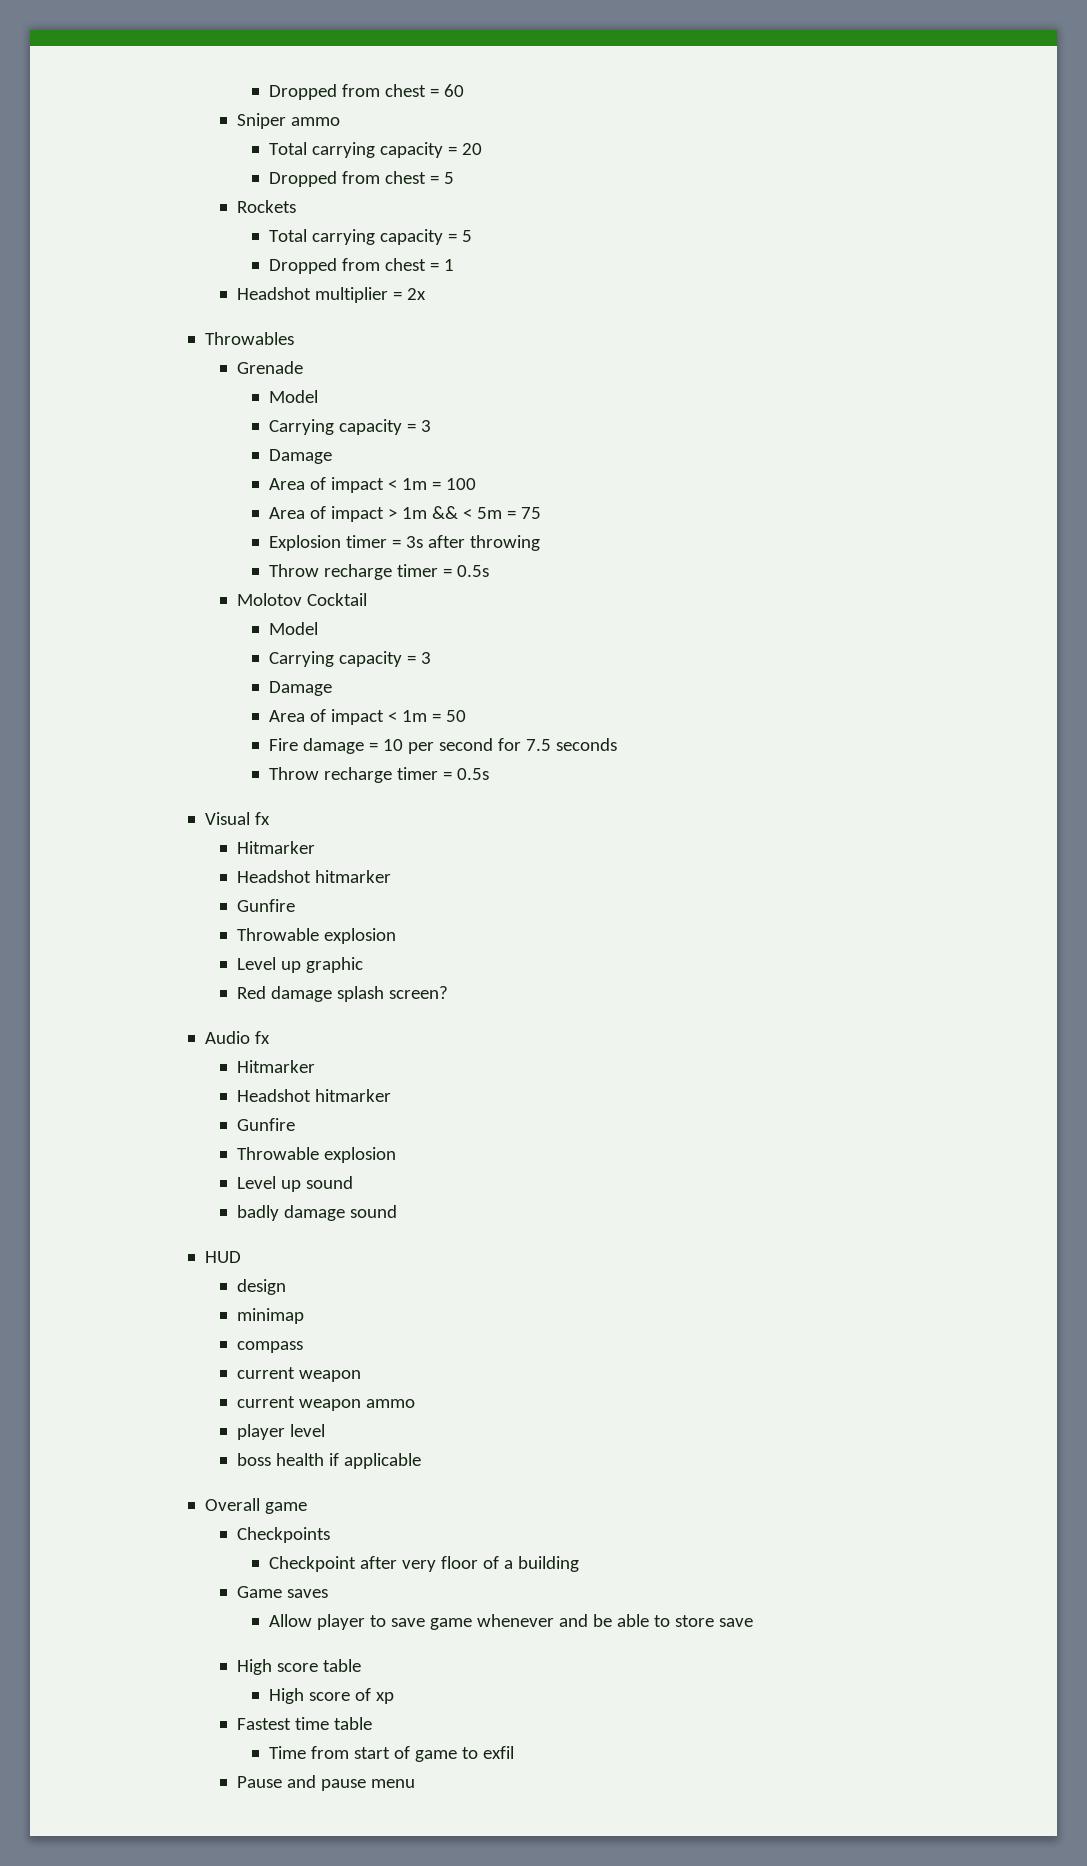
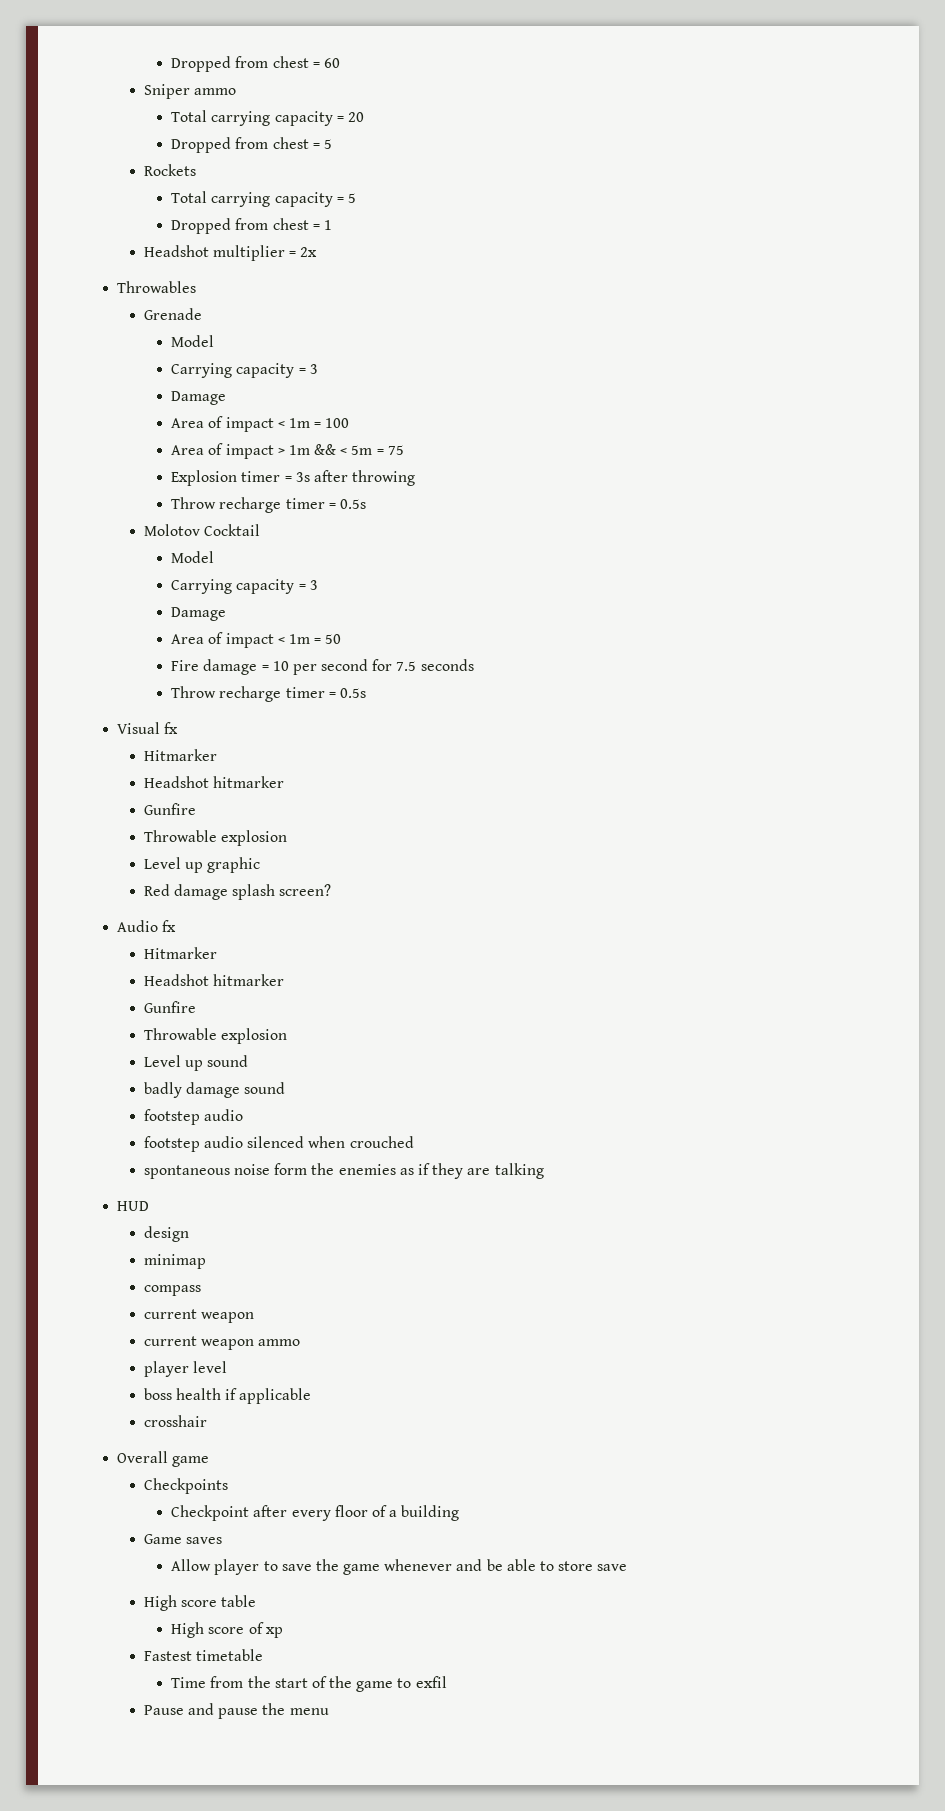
(397, 1211) none -> [143,1109,244,1125] [143,1136,414,1152] [143,1163,544,1179] // footstep audio // footstep audio silenced when crouched // spontaneous noise form the enemies as if they are talking
(421, 1461) none -> [143,1415,207,1427] // crosshair
[402,1560,437,1572] very -> [291,1510,331,1521] every
(426, 1622) none -> [315,1559,339,1571] the
[294,1717,372,1730] time table -> [196,1649,264,1661] timetable
(350, 1752) none -> [247,1676,271,1688] the
(411, 1752) none -> [329,1676,353,1688] the
(366, 1785) none -> [262,1703,286,1715] the

